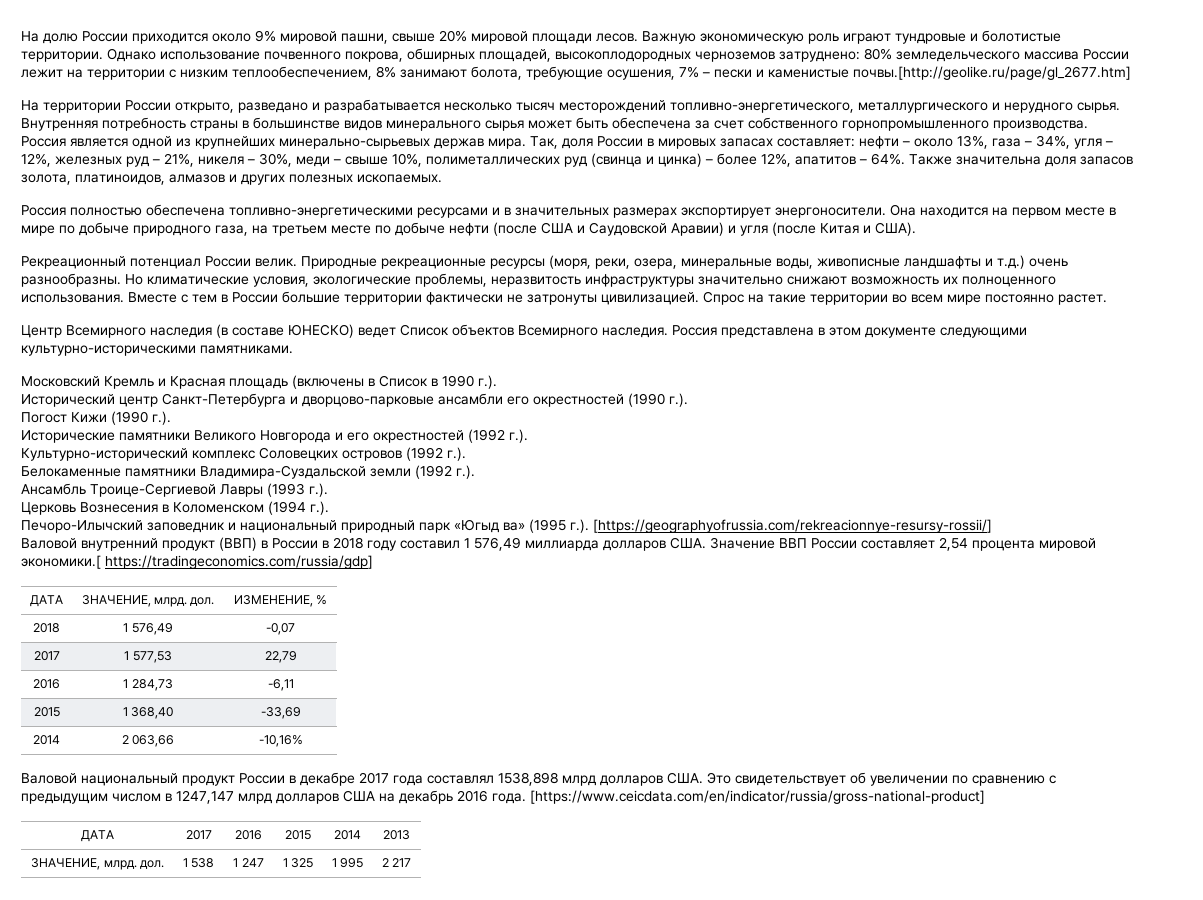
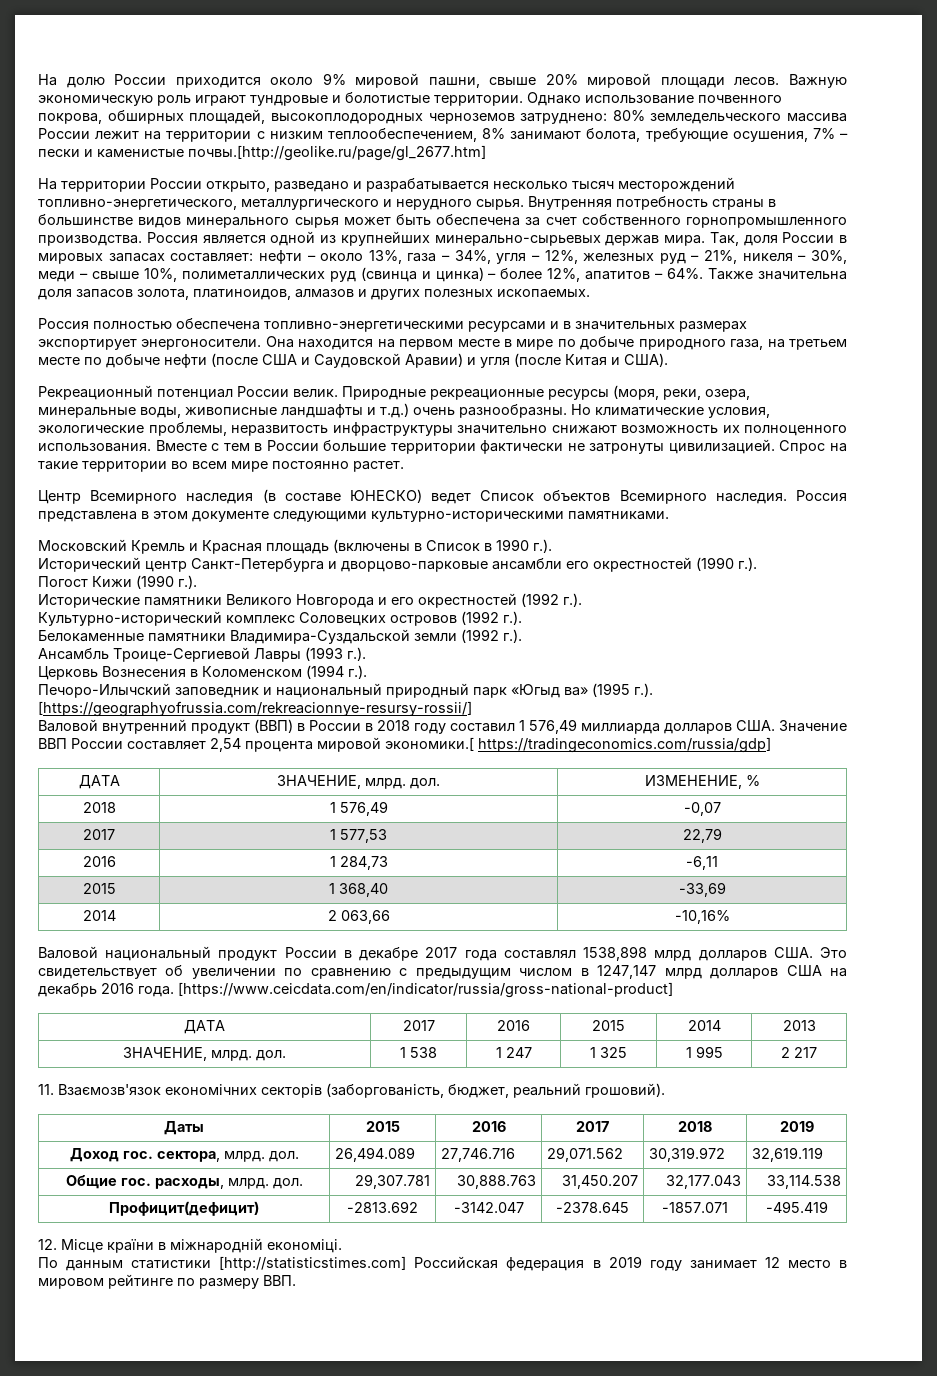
(412, 862) none -> [38,1083,665,1098] [164,1121,204,1135] [365,1121,400,1132] [471,1121,506,1132] [576,1121,609,1132] [678,1121,712,1132] [779,1121,814,1132] [69,1148,299,1162] [335,1147,416,1162] [441,1148,516,1162] [547,1147,624,1162] [649,1147,726,1162] [752,1147,824,1162] [65,1175,303,1189] [354,1174,430,1189] [456,1175,536,1189] [561,1175,638,1189] [665,1175,741,1189] [766,1175,841,1189] [109,1201,259,1216] [347,1201,418,1213] [453,1202,524,1213] [556,1202,629,1213] [662,1202,728,1213] [765,1201,828,1213] [38,1238,342,1253] [38,1256,848,1271] [38,1274,296,1289] // 11. Взаємозв'язок економічних секторів (заборгованість, бюджет, реальний грошовий). // Даты | 2015 | 2016 | 2017 | 2018 | 2019 // Доход гос. сектора, млрд. дол. | 26,494.089 | 27,746.716 | 29,071.562 | 30,319.972 | 32,619.119 // Общие гос. расходы, млрд. дол. | 29,307.781 | 30,888.763 | 31,450.207 | 32,177.043 | 33,114.538 // Профицит(дефицит) | -2813.692 | -3142.047 | -2378.645 | -1857.071 | -495.419 // 12. Місце країни в міжнародній економіці. // По данным статистики [http://statisticstimes.com] Российская федерация в 2019 году занимает 12 место в мировом рейтинге по размеру ВВП.

